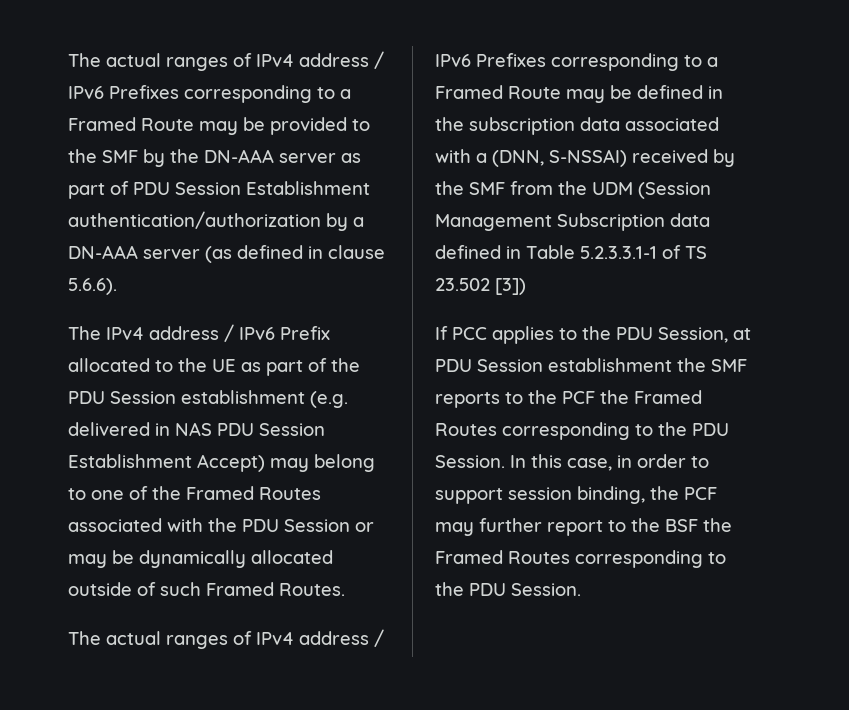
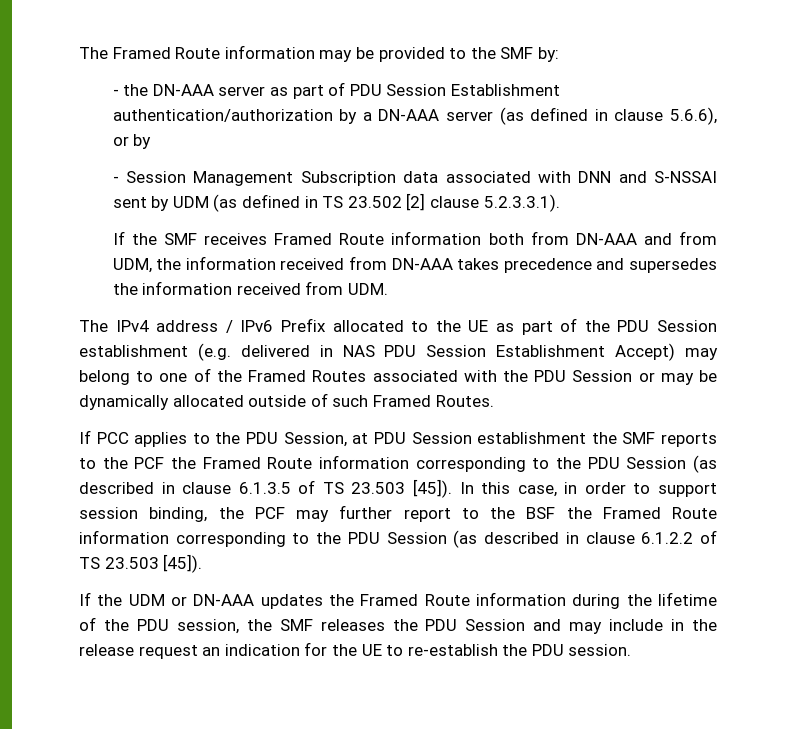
[68,51,384,71] [68,85,351,103] [68,117,194,131] The actual ranges of IPv4 address / IPv6 Prefixes corresponding to a Framed Route -> [79,45,315,59] The Framed Route information
[143,149,165,167] by -> [537,47,559,62] [112,89,119,96] by: // -
[68,278,117,295] 5.6.6). -> [669,107,717,125] [112,134,152,149] [112,171,717,186] [112,193,560,212] [112,231,717,245] [112,256,717,273] [112,281,388,295] 5.6.6), or by // - Session Management Subscription data associated with DNN and S-NSSAI sent by UDM (as defined in TS 23.502 [2] clause 5.2.3.3.1). // If the SMF receives Framed Route information both from DN-AAA and from UDM, the information received from DN-AAA takes precedence and supersedes the information received from UDM.
[68,629,384,649] [435,53,718,71] [435,85,723,103] [435,117,719,135] [435,149,735,167] [435,181,711,199] [435,213,710,231] [435,245,707,259] [435,278,526,295] // The actual ranges of IPv4 address / IPv6 Prefixes corresponding to a Framed Route may be defined in the subscription data associated with a (DNN, S-NSSAI) received by the SMF from the UDM (Session Management Subscription data defined in Table 5.2.3.3.1-1 of TS 23.502 [3]) -> (494, 401) none
[435,422,729,440] [435,455,505,468] Routes corresponding to the PDU Session. -> [267,455,717,473] [79,479,452,498] Route information corresponding to the PDU Session (as described in clause 6.1.3.5 of TS 23.503 [45]).
[508,550,726,568] [435,582,581,596] Routes corresponding to the PDU Session. -> [672,507,717,519] [79,530,718,548] [79,554,203,573] [79,592,717,609] [79,617,718,634] [79,642,632,659] Route information corresponding to the PDU Session (as described in clause 6.1.2.2 of TS 23.503 [45]). // If the UDM or DN-AAA updates the Framed Route information during the lifetime of the PDU session, the SMF releases the PDU Session and may include in the release request an indication for the UE to re-establish the PDU session.

